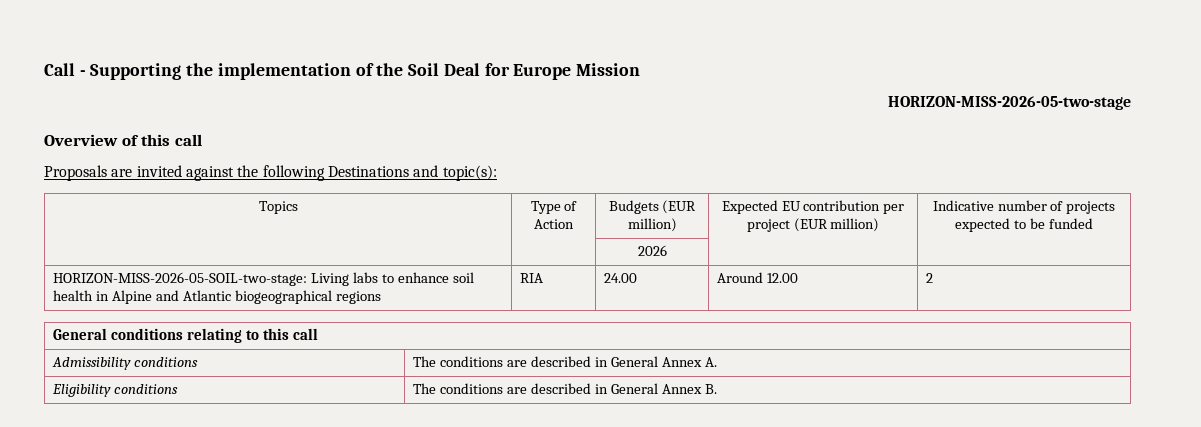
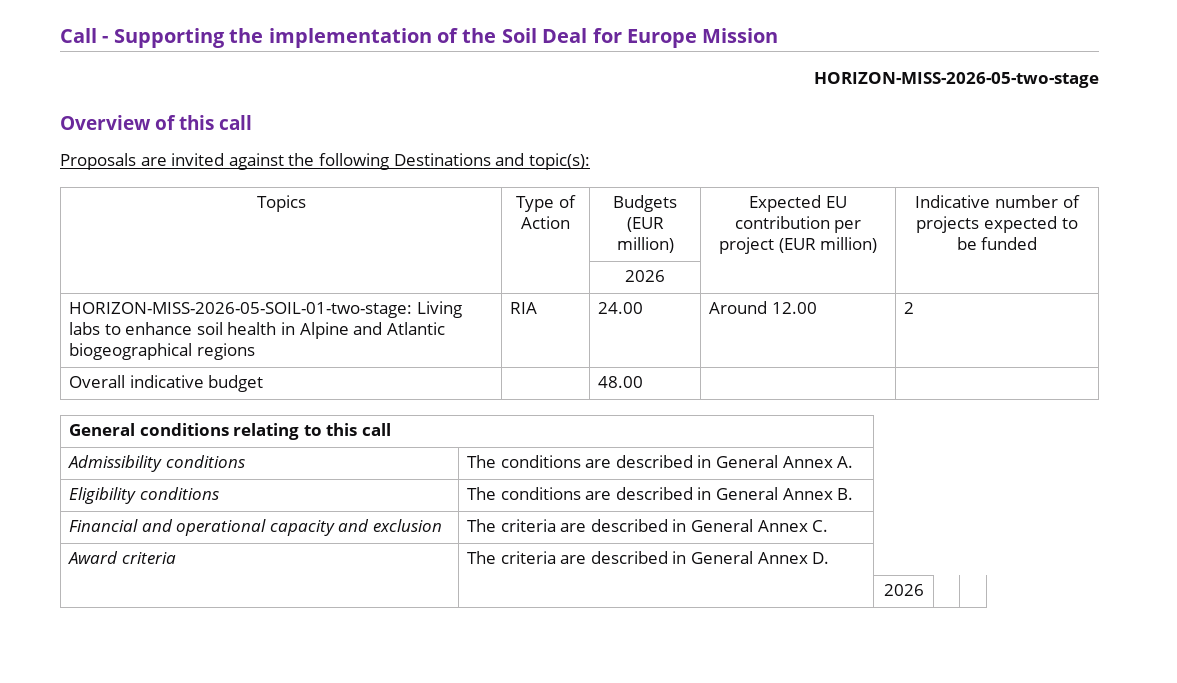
[53,272,308,286] HORIZON-MISS-2026-05-SOIL-two-stage: -> [69,302,413,318] HORIZON-MISS-2026-05-SOIL-01-two-stage:
(934, 278) none -> [69,375,264,392] [598,376,644,388] // Overall indicative budget | | 48.00 | |
(717, 389) none -> [69,519,443,536] [467,519,829,532] [68,551,176,564] [467,551,830,564] [883,584,924,596] // Financial and operational capacity and exclusion | The criteria are described in General Annex C. // Award criteria | The criteria are described in General Annex D. // | | 2026 | |

